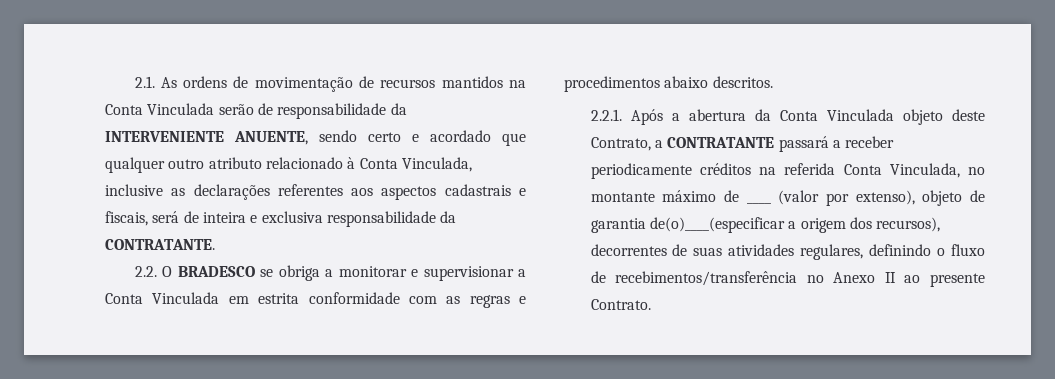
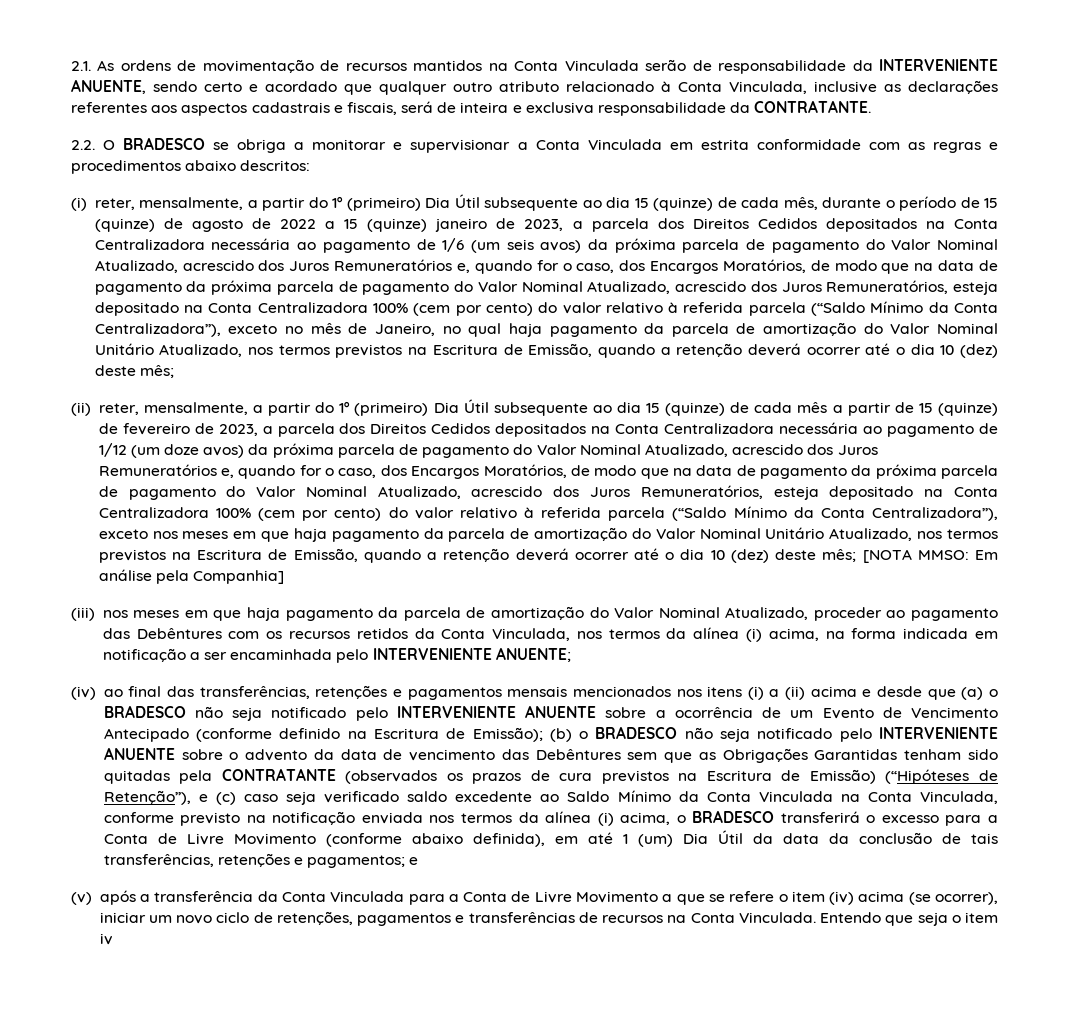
[712,76,773,88] [590,109,985,125] [590,136,895,152] [590,163,985,179] [590,190,739,202] [746,190,985,206] [590,217,941,233] [590,244,985,260] [590,271,985,287] [590,299,651,310] descritos. // 2.2.1. Após a abertura da Conta Vinculada objeto deste Contrato, a CONTRATANTE passará a receber periodicamente créditos na referida Conta Vinculada, no montante máximo de ____ (valor por extenso), objeto de garantia de(o)____(especificar a origem dos recursos), decorrentes de suas atividades regulares, definindo o fluxo de recebimentos/transferência no Anexo II ao presente Contrato. -> [240,160,311,171] [71,194,998,211] [94,218,999,232] [94,238,998,253] [94,259,998,274] [94,280,998,295] [94,301,998,316] [94,322,998,337] [94,343,998,358] [94,365,174,378] [71,399,999,416] [98,422,998,437] [98,443,878,458] [98,464,998,479] [98,485,999,500] [98,506,998,521] [98,527,999,542] [98,548,999,563] [98,569,285,584] [71,606,998,621] [102,627,998,642] [102,647,571,663] [71,685,999,700] [103,705,999,721] [103,726,999,742] [103,747,998,763] [103,768,998,784] [103,790,998,805] [103,810,998,826] [103,830,999,847] [103,853,419,868] [71,890,998,905] [99,911,998,926] [99,933,113,945] descritos: // (i) reter, mensalmente, a partir do 1º (primeiro) Dia Útil subsequente ao dia 15 (quinze) de cada mês, durante o período de 15 (quinze) de agosto de 2022 a 15 (quinze) janeiro de 2023, a parcela dos Direitos Cedidos depositados na Conta Centralizadora necessária ao pagamento de 1/6 (um seis avos) da próxima parcela de pagamento do Valor Nominal Atualizado, acrescido dos Juros Remuneratórios e, quando for o caso, dos Encargos Moratórios, de modo que na data de pagamento da próxima parcela de pagamento do Valor Nominal Atualizado, acrescido dos Juros Remuneratórios, esteja depositado na Conta Centralizadora 100% (cem por cento) do valor relativo à referida parcela (“Saldo Mínimo da Conta Centralizadora”), exceto no mês de Janeiro, no qual haja pagamento da parcela de amortização do Valor Nominal Unitário Atualizado, nos termos previstos na Escritura de Emissão, quando a retenção deverá ocorrer até o dia 10 (dez) deste mês; // (ii) reter, mensalmente, a partir do 1º (primeiro) Dia Útil subsequente ao dia 15 (quinze) de cada mês a partir de 15 (quinze) de fevereiro de 2023, a parcela dos Direitos Cedidos depositados na Conta Centralizadora necessária ao pagamento de 1/12 (um doze avos) da próxima parcela de pagamento do Valor Nominal Atualizado, acrescido dos Juros Remuneratórios e, quando for o caso, dos Encargos Moratórios, de modo que na data de pagamento da próxima parcela de pagamento do Valor Nominal Atualizado, acrescido dos Juros Remuneratórios, esteja depositado na Conta Centralizadora 100% (cem por cento) do valor relativo à referida parcela (“Saldo Mínimo da Conta Centralizadora”), exceto nos meses em que haja pagamento da parcela de amortização do Valor Nominal Unitário Atualizado, nos termos previstos na Escritura de Emissão, quando a retenção deverá ocorrer até o dia 10 (dez) deste mês; [NOTA MMSO: Em análise pela Companhia] // (iii) nos meses em que haja pagamento da parcela de amortização do Valor Nominal Atualizado, proceder ao pagamento das Debêntures com os recursos retidos da Conta Vinculada, nos termos da alínea (i) acima, na forma indicada em notificação a ser encaminhada pelo INTERVENIENTE ANUENTE; // (iv) ao final das transferências, retenções e pagamentos mensais mencionados nos itens (i) a (ii) acima e desde que (a) o BRADESCO não seja notificado pelo INTERVENIENTE ANUENTE sobre a ocorrência de um Evento de Vencimento Antecipado (conforme definido na Escritura de Emissão); (b) o BRADESCO não seja notificado pelo INTERVENIENTE ANUENTE sobre o advento da data de vencimento das Debêntures sem que as Obrigações Garantidas tenham sido quitadas pela CONTRATANTE (observados os prazos de cura previstos na Escritura de Emissão) (“Hipóteses de Retenção”), e (c) caso seja verificado saldo excedente ao Saldo Mínimo da Conta Vinculada na Conta Vinculada, conforme previsto na notificação enviada nos termos da alínea (i) acima, o BRADESCO transferirá o excesso para a Conta de Livre Movimento (conforme abaixo definida), em até 1 (um) Dia Útil da data da conclusão de tais transferências, retenções e pagamentos; e // (v) após a transferência da Conta Vinculada para a Conta de Livre Movimento a que se refere o item (iv) acima (se ocorrer), iniciar um novo ciclo de retenções, pagamentos e transferências de recursos na Conta Vinculada. Entendo que seja o item iv

